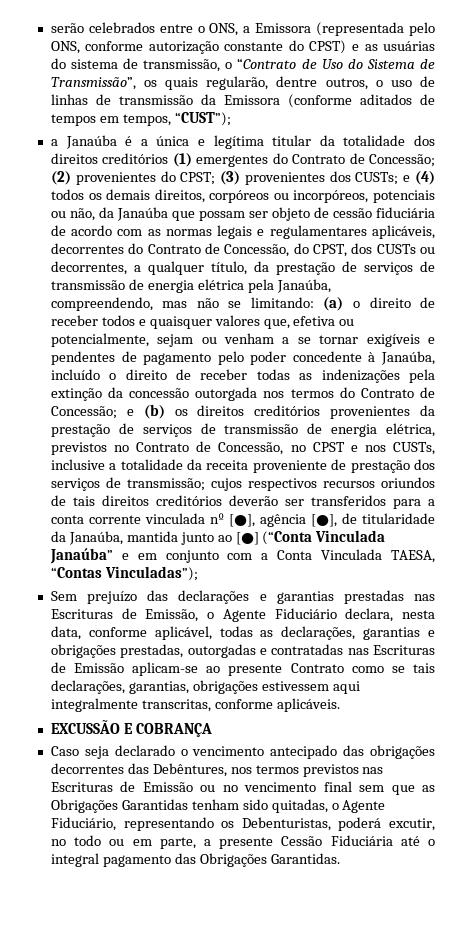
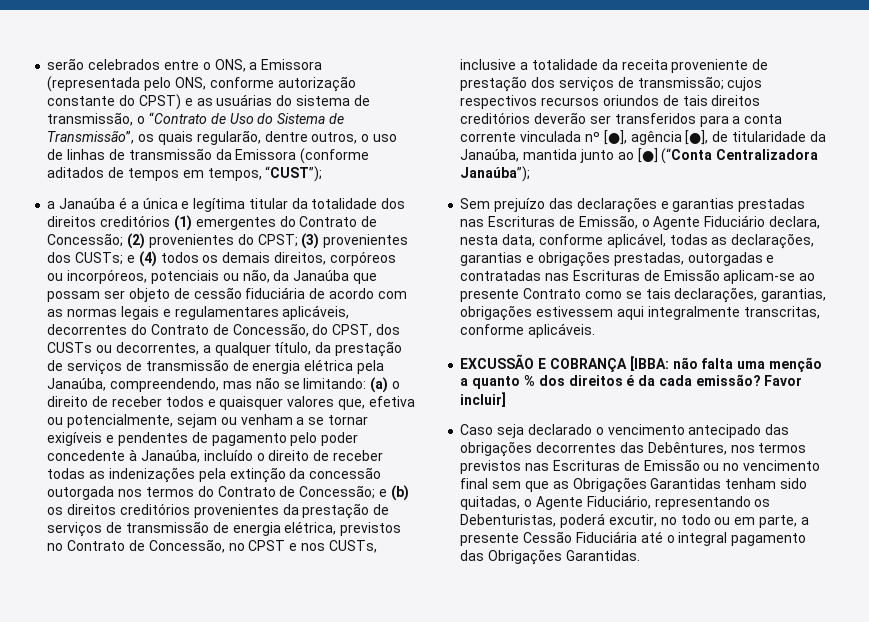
[315,530,386,542] [49,548,435,564] [50,566,198,581] Vinculada Janaúba” e em conjunto com a Conta Vinculada TAESA, “Contas Vinculadas”); -> [716,149,819,160] [460,166,531,182] Centralizadora Janaúba”);
(212, 730) none -> [629,356,822,372] [460,374,803,389] [460,392,507,407] [IBBA: não falta uma menção a quanto % dos direitos é da cada emissão? Favor incluir]

